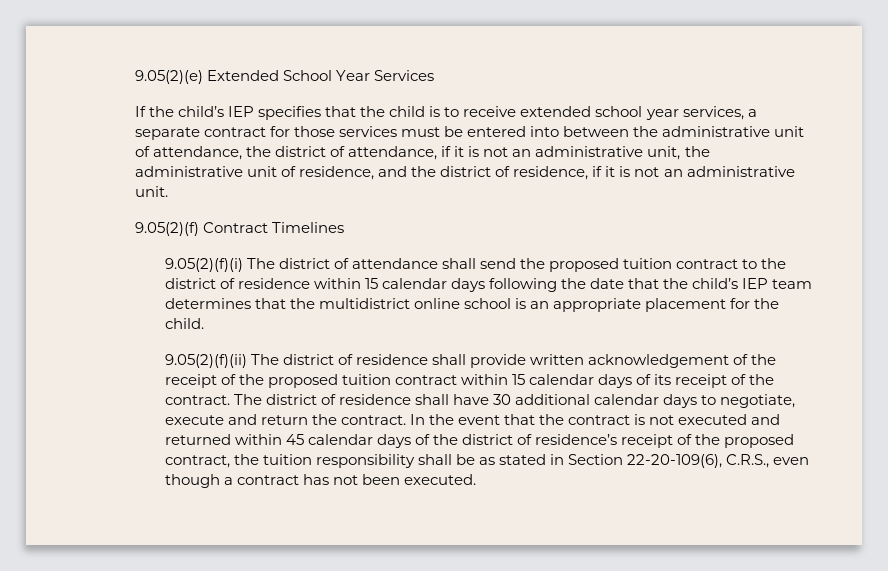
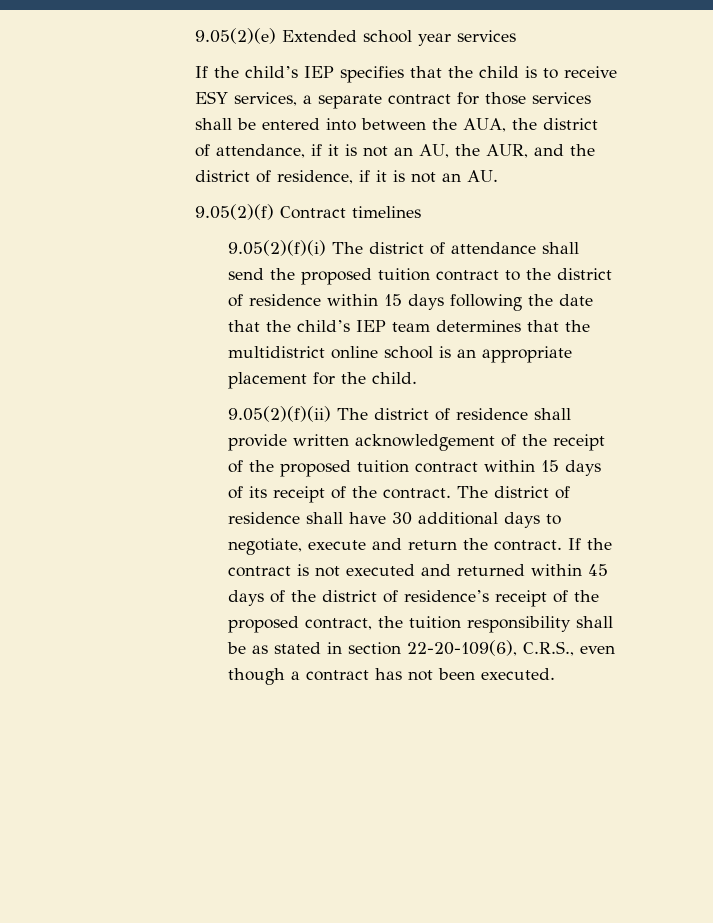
[282,70,435,81] School Year Services -> [362,30,516,46] school year services
[520,106,679,120] extended school year -> [194,91,228,104] ESY
[401,127,441,137] must -> [194,118,232,130] shall
[662,126,805,137] [134,146,242,160] administrative unit of attendance, -> [462,118,506,132] AUA,
[535,146,710,160] [134,166,375,180] administrative unit, the administrative unit of residence, -> [418,144,528,158] AU, the AUR,
[686,166,795,177] [134,186,168,197] administrative unit. -> [466,170,498,182] AU.
[271,222,344,233] Timelines -> [351,206,421,218] timelines
[381,278,447,289] calendar -> (403, 300) none
[528,374,594,385] calendar -> (560, 466) none
[593,394,659,405] calendar -> (499, 518) none
[409,414,535,425] In the event that -> [568,538,582,550] If
[307,434,373,445] calendar -> (609, 570) none
[567,454,623,465] Section -> [348,642,402,655] section

